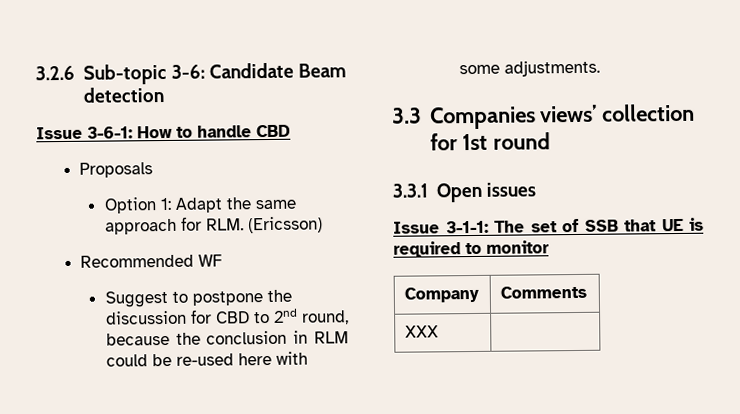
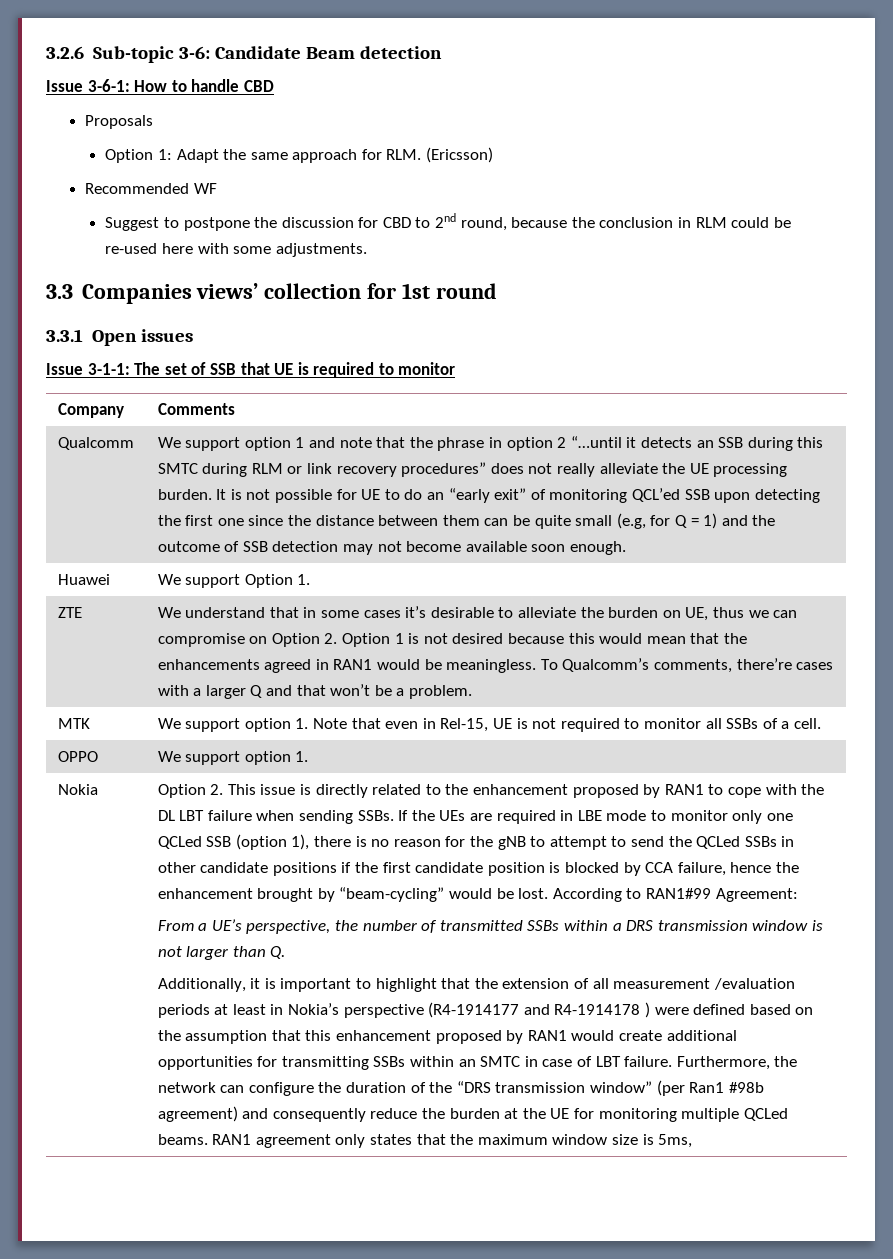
[404,325,439,338] XXX | -> [57,437,134,450] [157,436,824,451] [157,462,788,477] [157,488,820,503] [157,513,776,529] [157,541,626,555] [57,574,110,585] [157,574,311,588] [57,607,82,618] [157,606,798,621] [157,633,747,647] [157,658,834,673] [157,684,472,699] [57,718,90,729] [157,718,821,732] [57,751,98,762] [157,751,309,765] [57,784,98,795] [157,784,825,798] [157,810,793,824] [157,834,795,850] [157,862,799,876] [157,887,798,902] [157,919,823,934] [157,946,286,960] [157,978,795,992] [157,1002,814,1018] [157,1030,737,1044] [157,1056,798,1070] [157,1080,764,1096] [157,1106,788,1122] [157,1134,693,1148] Qualcomm | We support option 1 and note that the phrase in option 2 “…until it detects an SSB during this SMTC during RLM or link recovery procedures” does not really alleviate the UE processing burden. It is not possible for UE to do an “early exit” of monitoring QCL’ed SSB upon detecting the first one since the distance between them can be quite small (e.g, for Q = 1) and the outcome of SSB detection may not become available soon enough. // Huawei | We support Option 1. // ZTE | We understand that in some cases it’s desirable to alleviate the burden on UE, thus we can compromise on Option 2. Option 1 is not desired because this would mean that the enhancements agreed in RAN1 would be meaningless. To Qualcomm’s comments, there’re cases with a larger Q and that won’t be a problem. // MTK | We support option 1. Note that even in Rel-15, UE is not required to monitor all SSBs of a cell. // OPPO | We support option 1. // Nokia | Option 2. This issue is directly related to the enhancement proposed by RAN1 to cope with the DL LBT failure when sending SSBs. If the UEs are required in LBE mode to monitor only one QCLed SSB (option 1), there is no reason for the gNB to attempt to send the QCLed SSBs in other candidate positions if the first candidate position is blocked by CCA failure, hence the enhancement brought by “beam-cycling” would be lost. According to RAN1#99 Agreement: // From a UE’s perspective, the number of transmitted SSBs within a DRS transmission window is not larger than Q. // Additionally, it is important to highlight that the extension of all measurement /evaluation periods at least in Nokia’s perspective (R4-1914177 and R4-1914178 ) were defined based on the assumption that this enhancement proposed by RAN1 would create additional opportunities for transmitting SSBs within an SMTC in case of LBT failure. Furthermore, the network can configure the duration of the “DRS transmission window” (per Ran1 #98b agreement) and consequently reduce the burden at the UE for monitoring multiple QCLed beams. RAN1 agreement only states that the maximum window size is 5ms,

